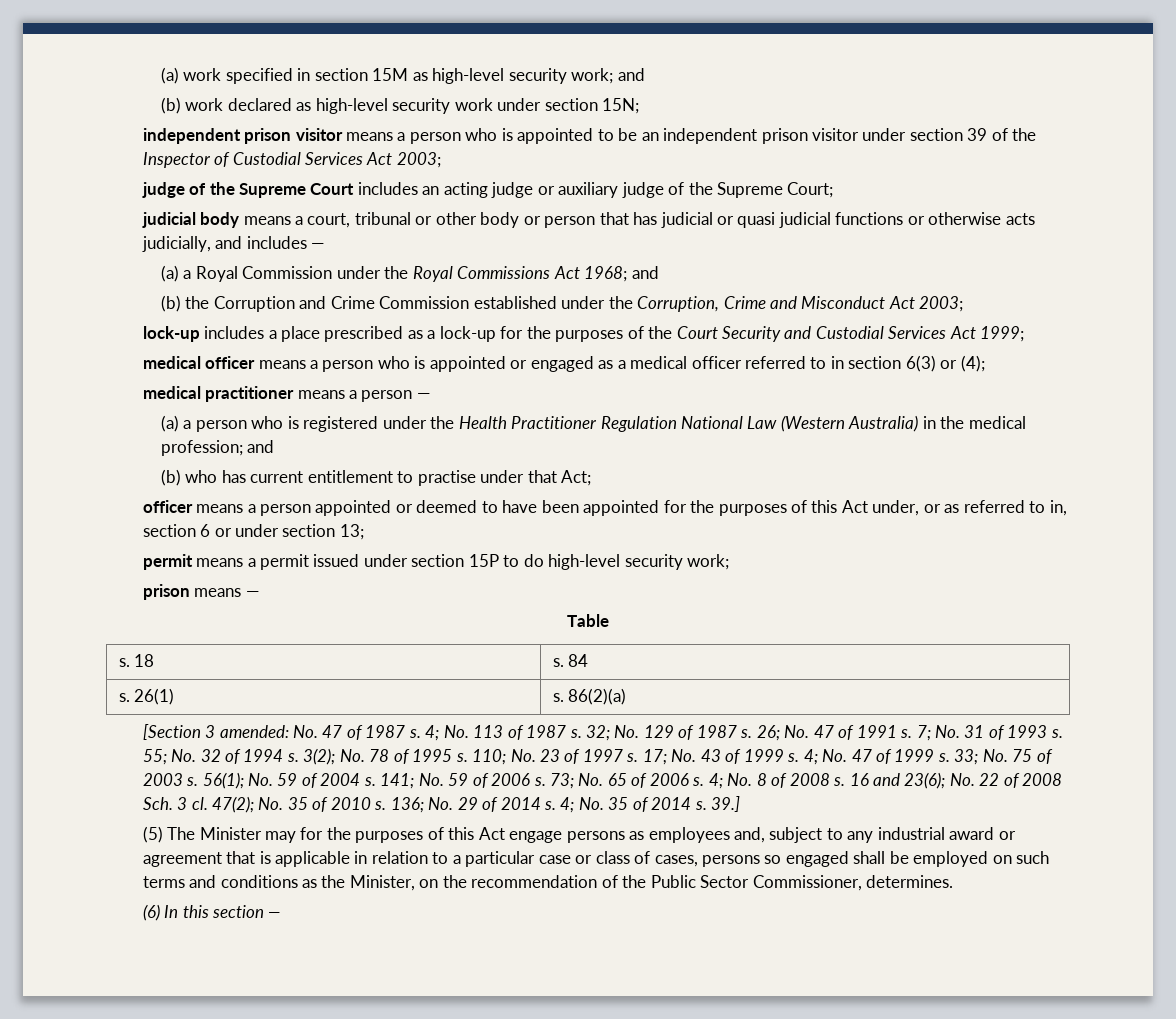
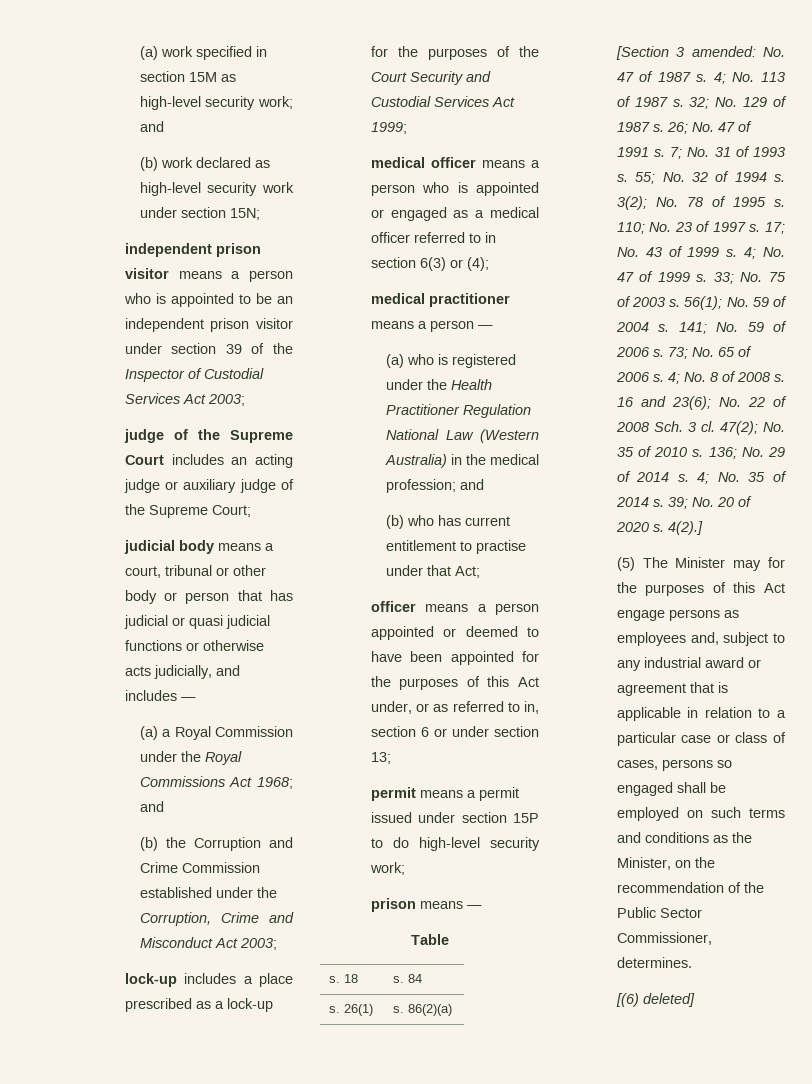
[183,420,247,432] a person -> (404, 361) none
[711,796,741,812] 39.] -> [667,496,752,509] [615,521,703,535] 39; No. 20 of 2020 s. 4(2).]
[142,904,282,921] (6) In this section — -> [615,993,695,1007] [(6) deleted]

